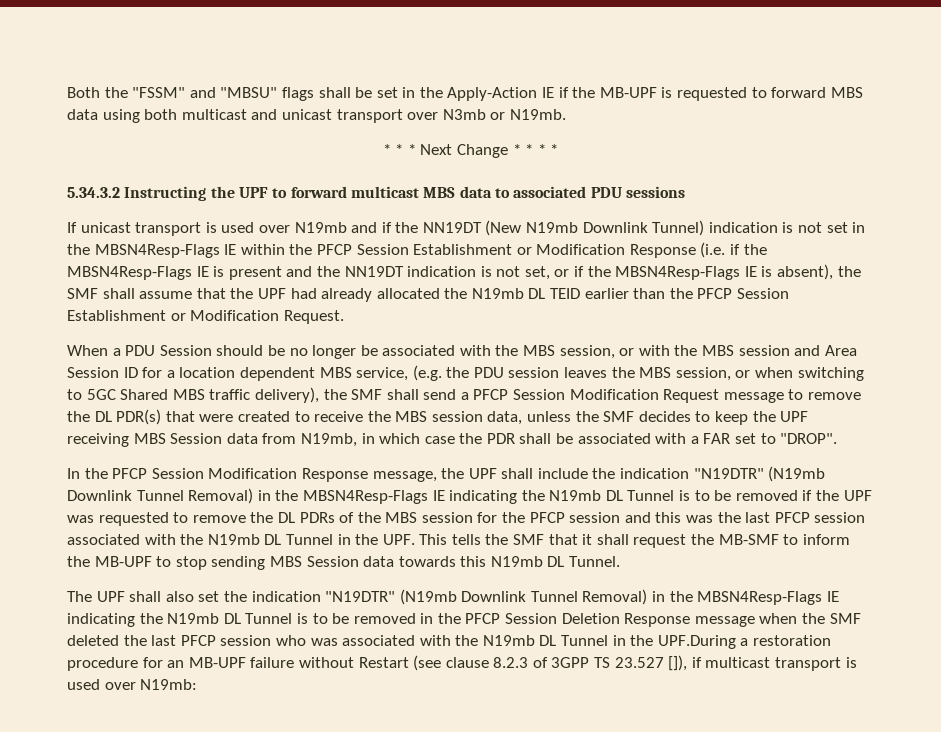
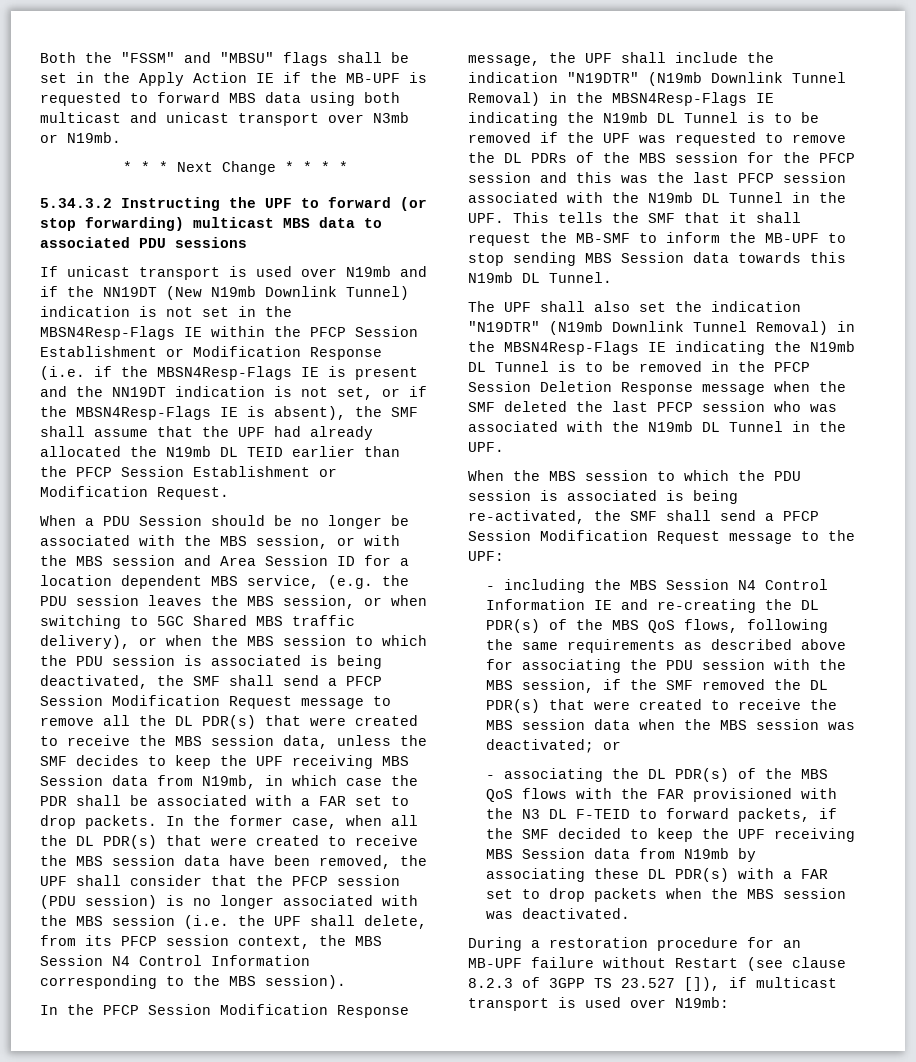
[447,87,538,101] Apply-Action -> [139,72,247,86] Apply Action
(347, 192) none -> [400,197,427,211] [40,217,184,231] (or stop forwarding)
(319, 395) none -> [139,635,427,646] [40,655,382,669] [40,675,148,689] or when the MBS session to which the PDU session is associated is being deactivated,
(862, 396) none -> [103,715,130,726] all
[780,433,838,444] "DROP". -> [40,815,418,829] [40,835,418,849] [40,855,427,869] [40,875,400,886] [40,895,418,909] [40,915,427,929] [40,935,382,949] [40,955,310,966] [40,975,346,989] drop packets. In the former case, when all the DL PDR(s) that were created to receive the MBS session data have been removed, the UPF shall consider that the PFCP session (PDU session) is no longer associated with the MBS session (i.e. the UPF shall delete, from its PFCP session context, the MBS Session N4 Control Information corresponding to the MBS session).
[657,635,736,649] UPF.During -> [468,442,504,452] [468,470,801,481] [468,490,738,504] [468,510,819,524] [468,530,855,544] [468,551,504,561] [486,579,829,593] [486,599,820,613] [486,619,829,633] [486,639,847,653] [486,659,847,673] [486,679,829,693] [486,699,838,713] [486,719,856,730] [486,739,622,753] [486,768,829,782] [486,788,838,802] [486,808,838,822] [486,828,856,842] [486,848,757,862] [486,868,829,882] [486,888,847,902] [486,908,631,919] [468,937,522,951] UPF. // When the MBS session to which the PDU session is associated is being re-activated, the SMF shall send a PFCP Session Modification Request message to the UPF: // - including the MBS Session N4 Control Information IE and re-creating the DL PDR(s) of the MBS QoS flows, following the same requirements as described above for associating the PDU session with the MBS session, if the SMF removed the DL PDR(s) that were created to receive the MBS session data when the MBS session was deactivated; or // - associating the DL PDR(s) of the MBS QoS flows with the FAR provisioned with the N3 DL F-TEID to forward packets, if the SMF decided to keep the UPF receiving MBS Session data from N19mb by associating these DL PDR(s) with a FAR set to drop packets when the MBS session was deactivated. // During

